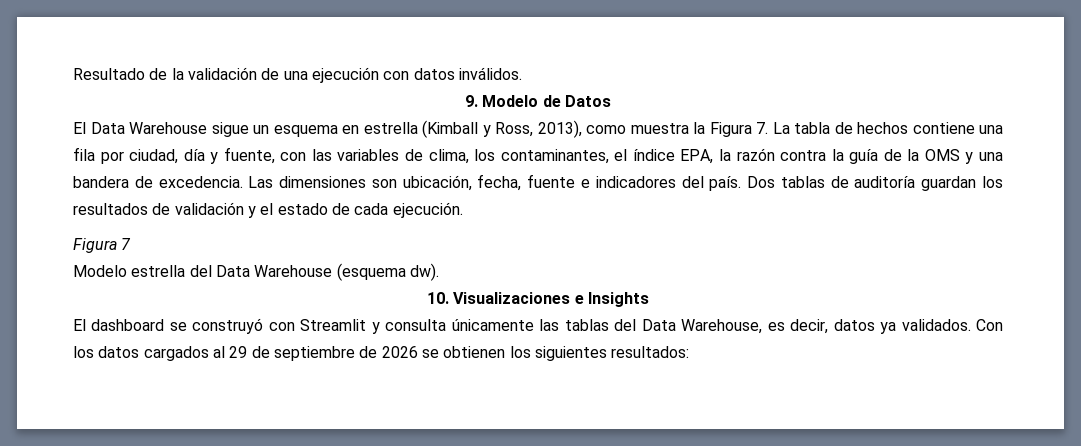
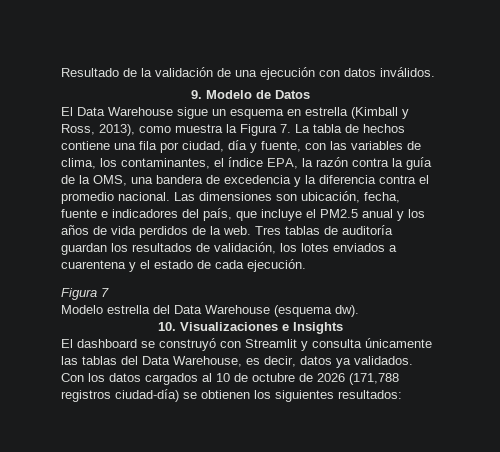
[924,149,974,164] OMS y -> [93,175,127,186] OMS,
[158,176,243,188] excedencia. -> [224,175,429,187] [61,192,170,204] excedencia y la diferencia contra el promedio nacional.
[709,176,776,191] país. Dos -> [203,208,425,221] [61,225,281,238] país, que incluye el PM2.5 anual y los años de vida perdidos de la web. Tres
[174,202,244,215] validación -> [214,242,397,254] [61,260,126,269] validación, los lotes enviados a cuarentena
[229,346,418,361] 29 de septiembre de 2026 -> [216,373,399,385] [61,389,179,402] 10 de octubre de 2026 (171,788 registros ciudad-día)

